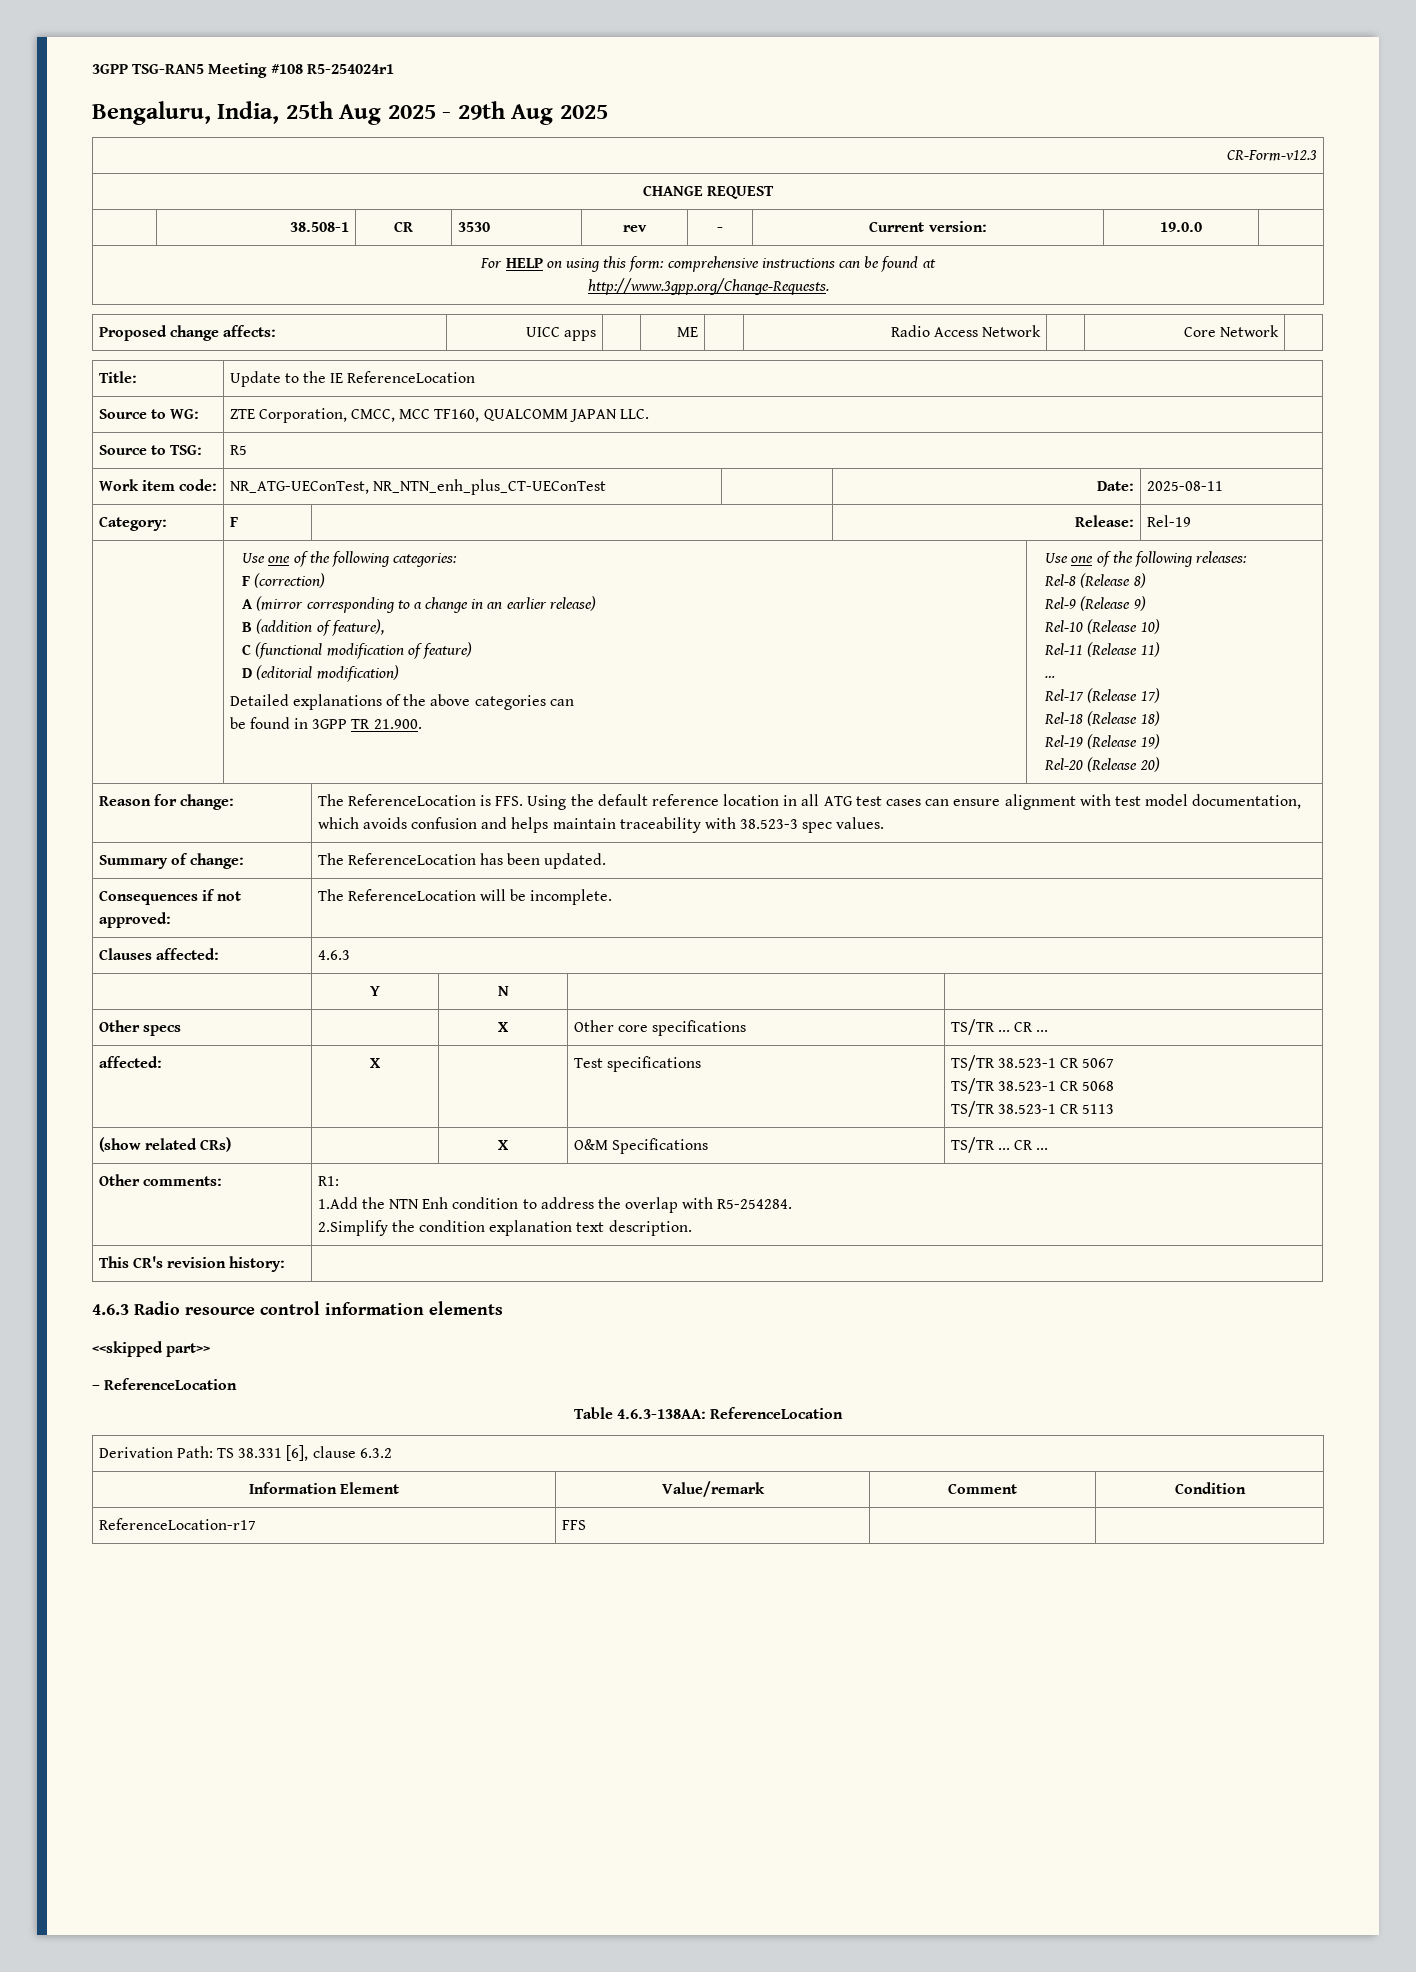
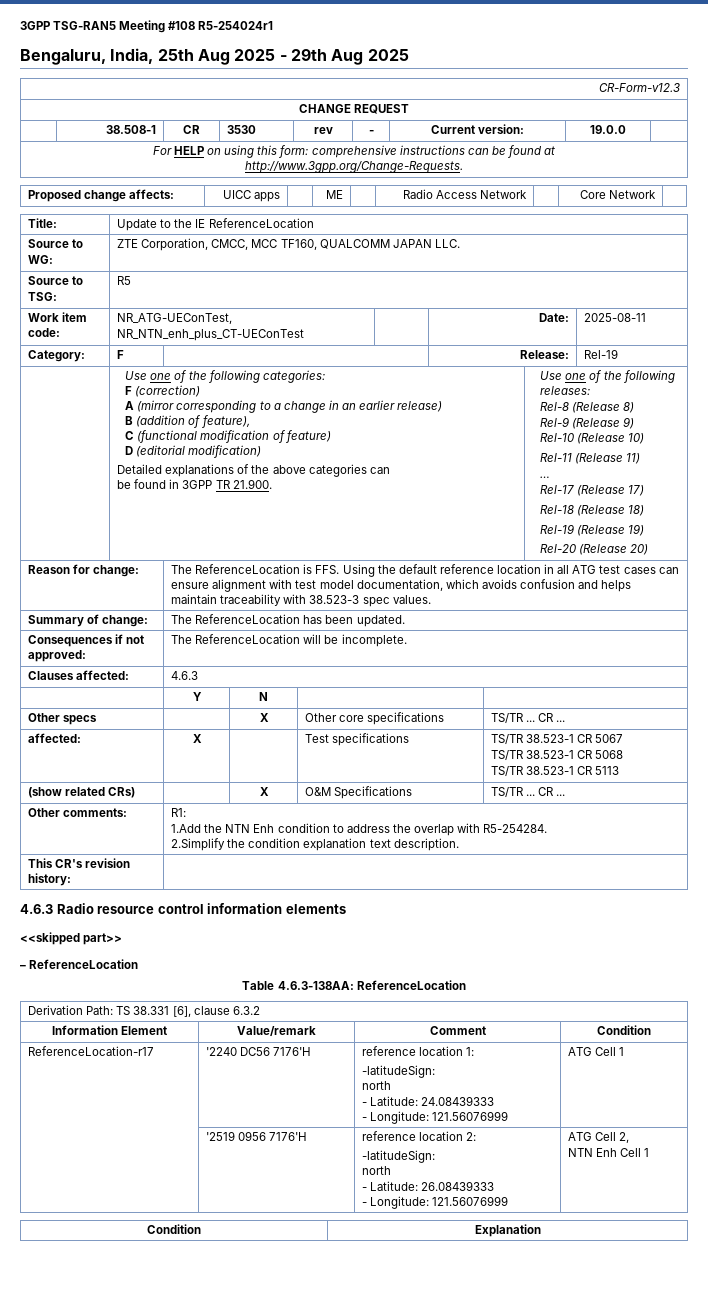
[561,1520,586,1530] FFS | | -> [206,1047,312,1056] [362,1046,475,1056] [362,1065,436,1078] [362,1081,392,1090] [362,1096,495,1106] [362,1111,509,1124] [568,1047,625,1056] [206,1131,308,1141] [362,1131,477,1141] [362,1150,436,1163] [362,1166,392,1175] [362,1181,495,1191] [362,1196,509,1209] [568,1132,630,1143] [568,1148,650,1157] [147,1224,201,1234] [474,1224,541,1237] '2240 DC56 7176'H | reference location 1: // -latitudeSign: // north // - Latitude: 24.08439333 // - Longitude: 121.56076999 | ATG Cell 1 // | '2519 0956 7176'H | reference location 2: // -latitudeSign: // north // - Latitude: 26.08439333 // - Longitude: 121.56076999 | ATG Cell 2, // NTN Enh Cell 1 // Condition | Explanation

